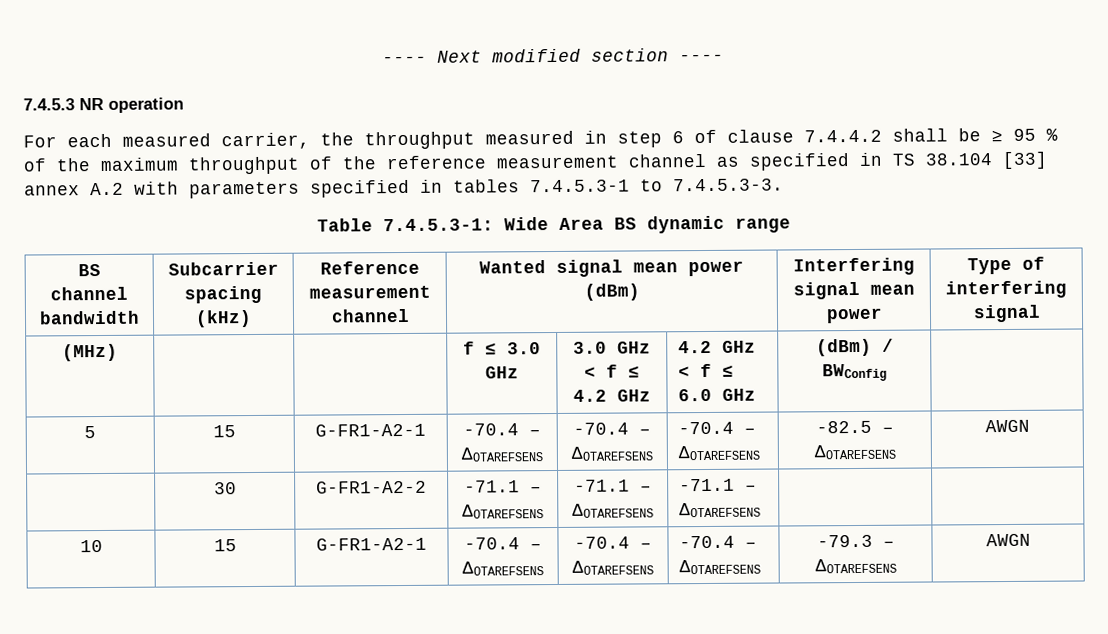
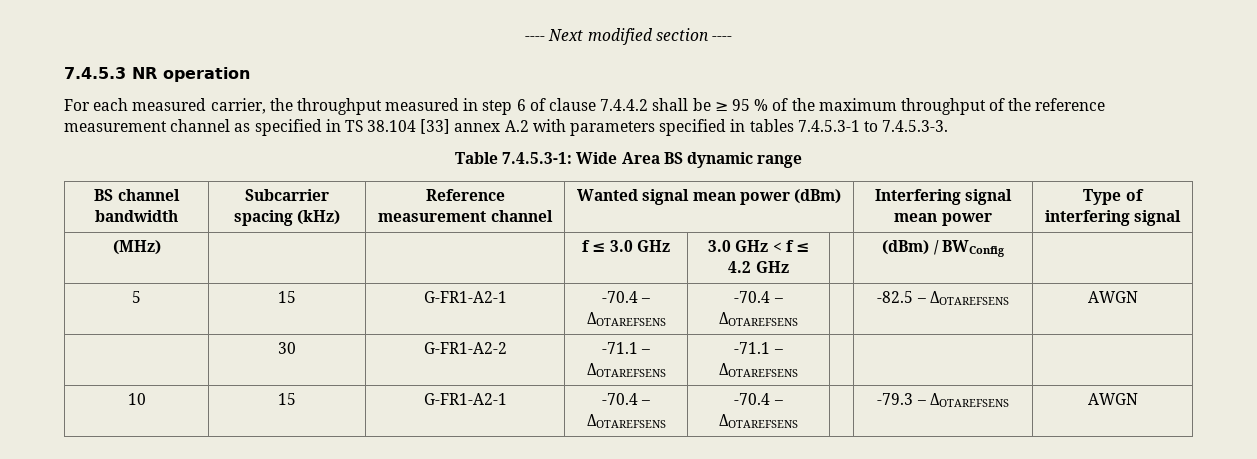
[678,340,757,354] [678,363,735,378] [678,388,757,402] 4.2 GHz < f ≤ 6.0 GHz -> (789, 267) none
[678,421,757,435] [678,445,761,461] -70.4 – ΔOTAREFSENS -> (798, 319) none
[679,478,758,492] [679,502,762,518] -71.1 – ΔOTAREFSENS -> (798, 370) none
[679,535,758,549] [679,559,762,575] -70.4 – ΔOTAREFSENS -> (798, 421) none

